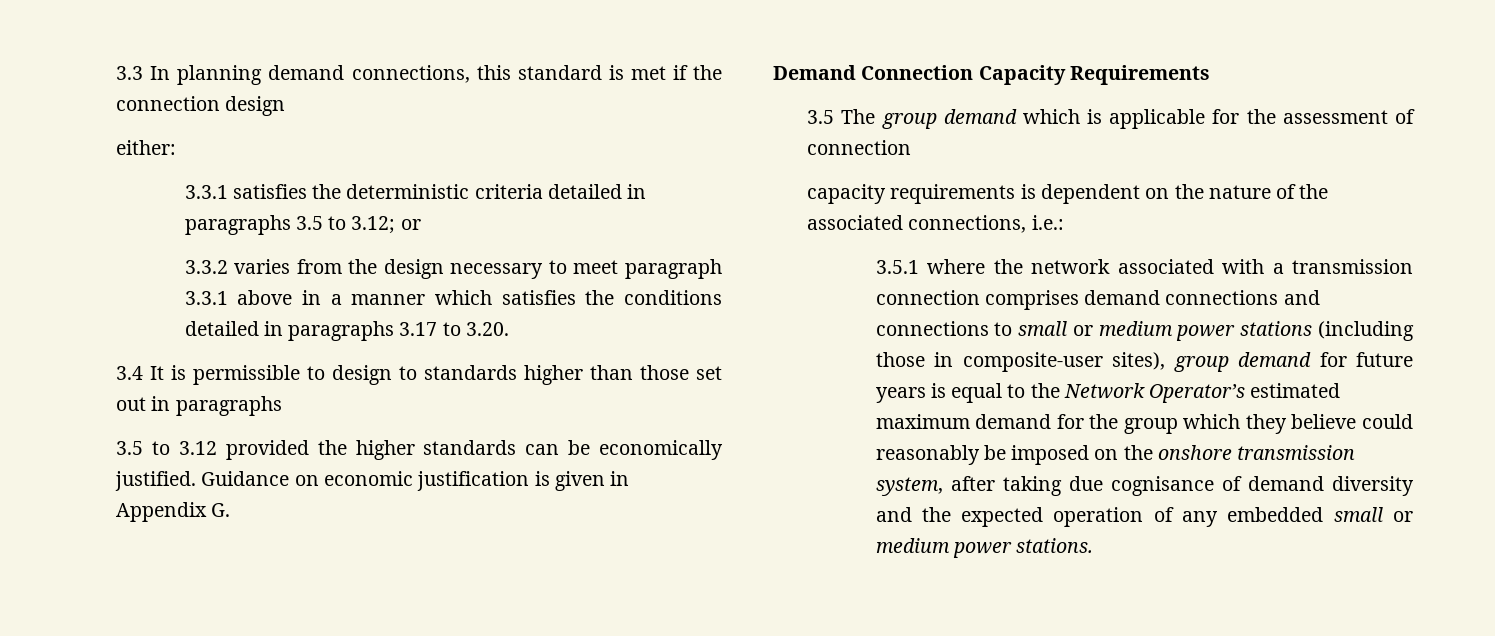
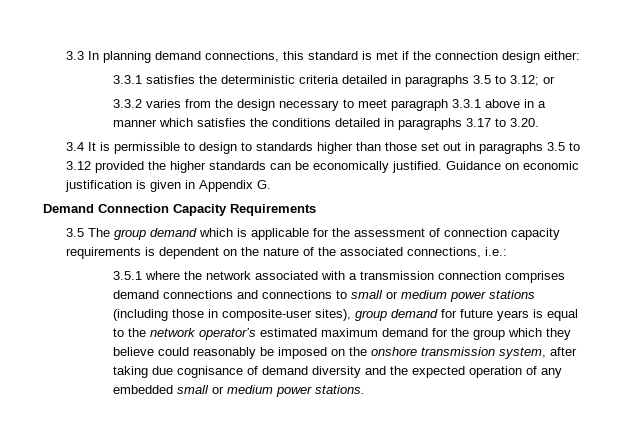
(286, 106) // -> (541, 57) none
(282, 406) // -> (544, 148) none
(912, 147) // -> (508, 232) none
[1063,383,1246,403] Network Operator’s -> [150,328,257,340] network operator’s

